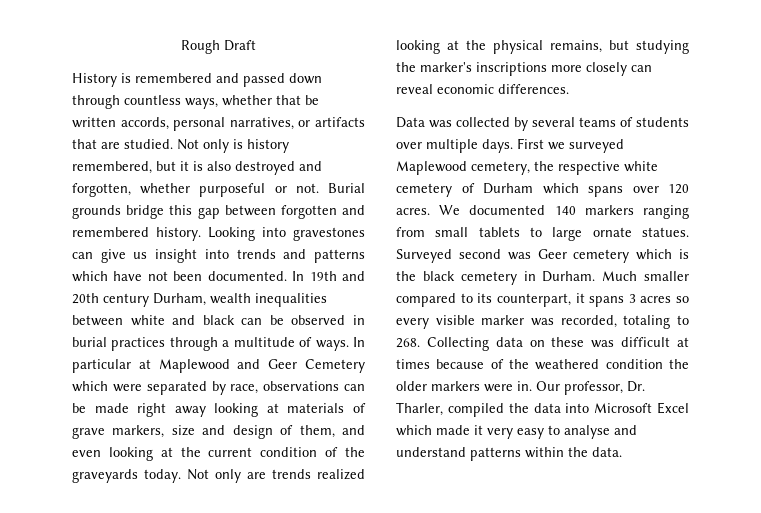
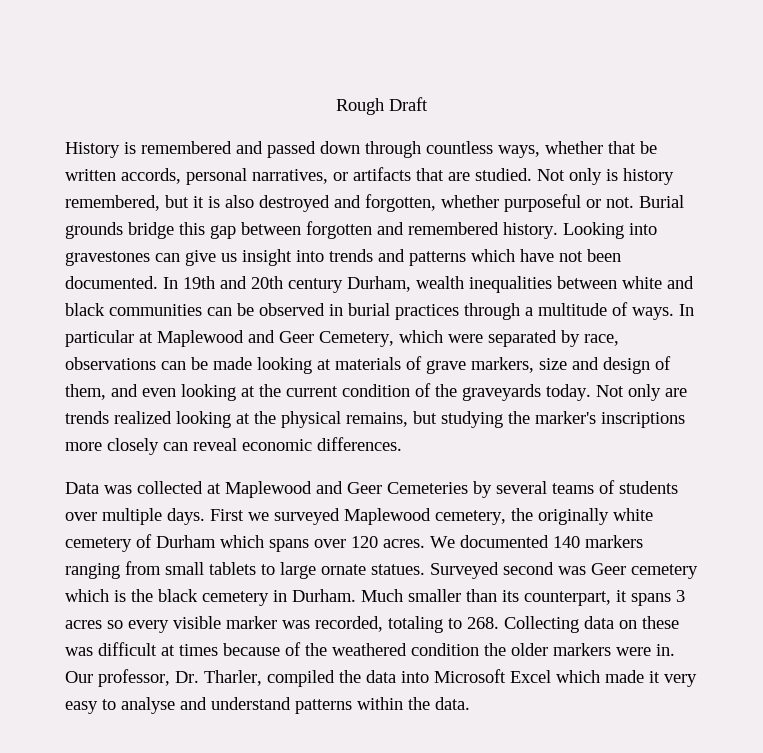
(235, 320) none -> [109,304,202,316] communities
[305,359,365,373] Cemetery -> [319,331,394,347] Cemetery,
[137,403,206,417] right away -> (252, 363) none
(510, 122) none -> [207,481,468,498] at Maplewood and Geer Cemeteries
[558,161,620,175] respective -> [538,508,609,525] originally
[396,293,473,307] compared to -> [466,589,497,602] than

